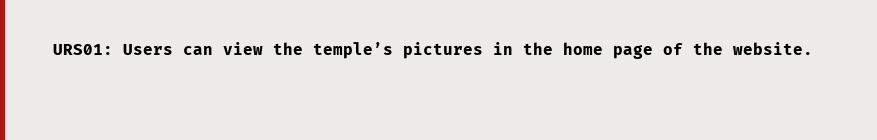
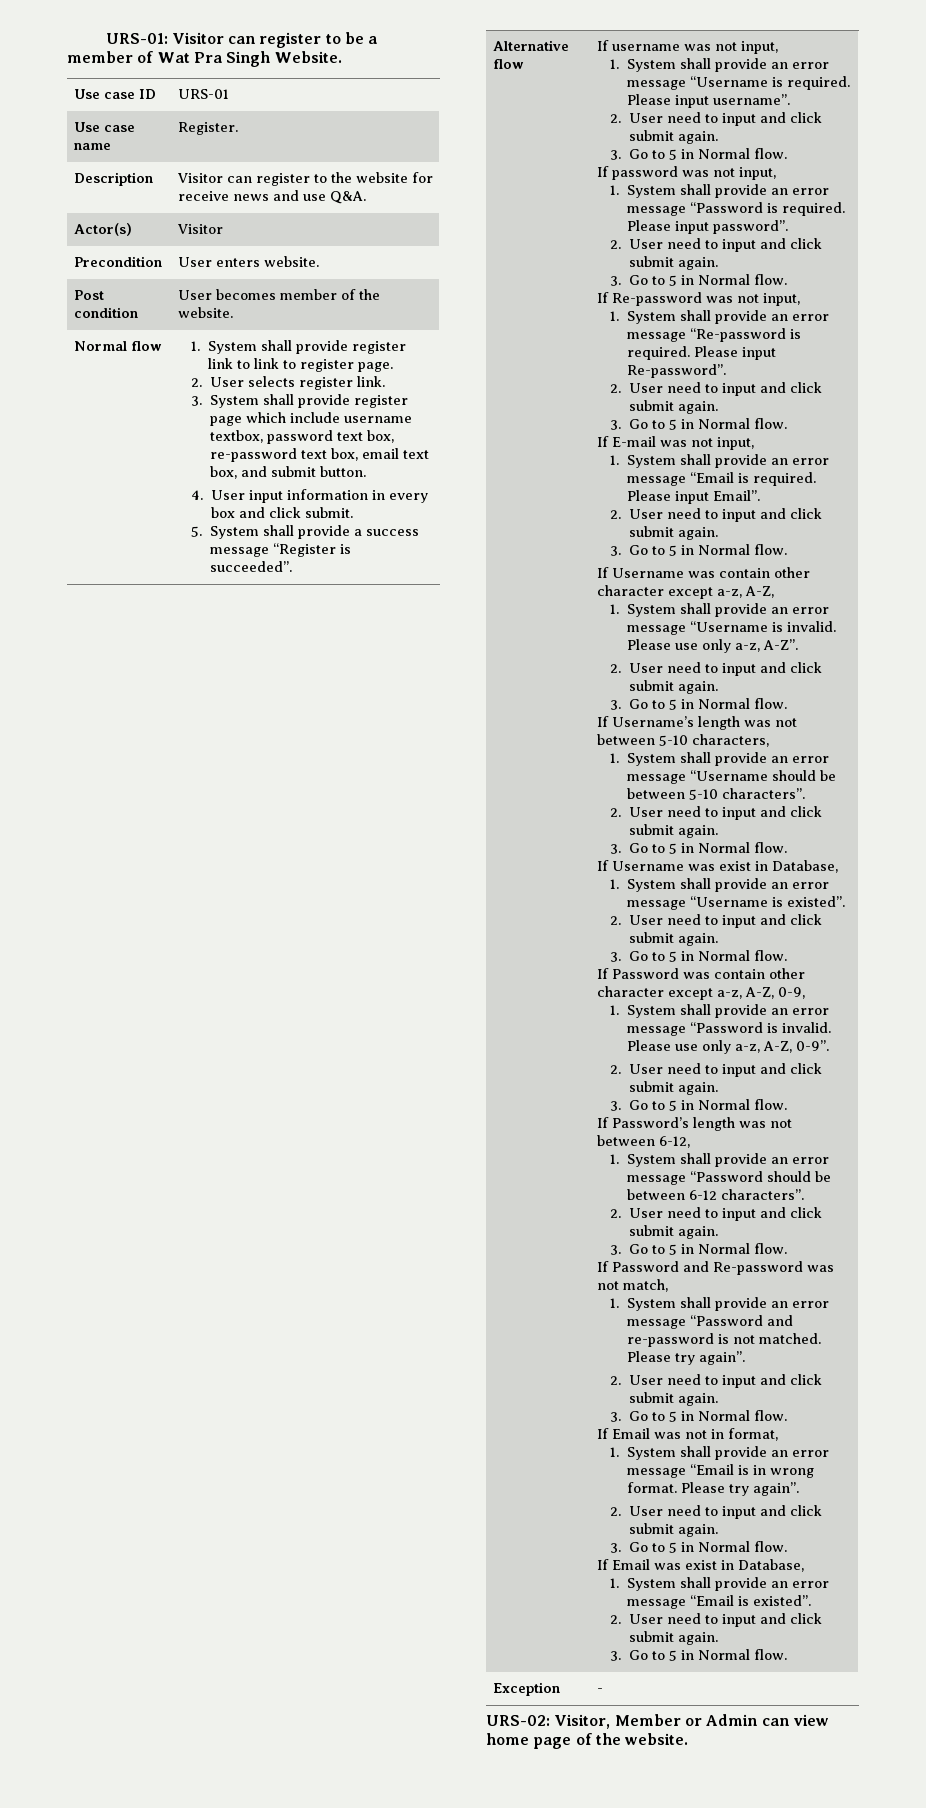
[53,42,553,59] URS01: Users can view the temple’s pictures in the -> [105,32,379,48] [67,51,342,67] [73,89,156,99] [177,89,229,99] [73,122,135,132] [73,143,111,150] [177,122,238,135] [73,172,153,186] [176,172,433,186] [177,190,366,204] [73,223,132,236] [176,224,223,234] [73,256,162,267] [177,256,319,267] [73,290,104,300] [73,307,138,318] [177,289,380,300] [177,307,233,318] [73,341,162,351] [191,340,406,354] [207,358,393,372] [191,376,385,390] [191,394,408,408] [209,412,412,426] [209,430,394,444] [209,448,429,462] [209,466,366,479] [191,489,428,503] [210,507,353,518] [191,525,419,539] [209,543,351,557] [209,561,292,572] [492,40,569,51] [492,59,524,69] [596,40,778,54] [610,58,829,72] [626,76,850,90] [626,94,790,108] [610,112,822,126] [628,130,718,144] [610,148,787,160] [596,166,776,180] [610,184,829,198] [626,202,845,216] [626,220,788,234] [610,238,822,252] [628,256,718,270] [610,274,787,286] [596,292,800,306] [610,310,829,324] [626,328,801,342] [626,346,776,360] [626,364,726,378] [610,382,822,396] [628,400,718,414] [610,418,787,430] [596,436,754,450] [610,454,829,468] [626,472,816,486] [626,490,760,504] [610,508,822,522] [628,526,718,540] [610,544,787,556] [596,567,810,578] [596,585,774,599] [610,603,829,617] [626,621,836,635] [626,639,798,653] [610,662,822,676] [628,680,718,694] [610,698,787,710] [596,716,797,730] [596,734,769,747] [610,752,829,766] [626,770,836,784] [626,788,805,800] [610,806,822,820] [628,824,718,838] [610,842,787,854] [596,860,838,873] [610,878,829,892] [626,896,845,910] [610,914,822,928] [628,932,718,946] [610,950,787,962] [596,968,805,979] [596,986,805,1000] [610,1004,829,1018] [626,1022,831,1036] [626,1040,829,1054] [610,1063,822,1077] [628,1081,718,1095] [610,1099,787,1111] [596,1117,792,1131] [596,1135,690,1148] [610,1153,829,1167] [626,1171,831,1185] [626,1189,804,1200] [610,1207,822,1221] [628,1225,718,1239] [610,1243,787,1255] [596,1261,834,1275] [596,1279,668,1292] [610,1297,829,1311] [626,1315,793,1329] [626,1333,821,1347] [626,1351,745,1365] [610,1374,822,1388] [628,1392,718,1406] [610,1410,787,1422] [596,1428,778,1441] [610,1446,829,1460] [626,1464,814,1478] [626,1482,799,1496] [610,1505,822,1519] [628,1523,718,1537] [610,1541,787,1553] [596,1559,804,1572] [610,1577,829,1591] [626,1595,811,1609] [610,1613,822,1627] [628,1631,718,1645] [610,1649,787,1661] [492,1682,560,1696] [596,1688,603,1693] [486,1714,829,1729] URS-01: Visitor can register to be a member of Wat Pra Singh Website. // Use case ID | URS-01 // Use case name | Register. // Description | Visitor can register to the website for receive news and use Q&A. // Actor(s) | Visitor // Precondition | User enters website. // Post condition | User becomes member of the website. // Normal flow | 1. System shall provide register link to link to register page. // 2. User selects register link. // 3. System shall provide register page which include username textbox, password text box, re-password text box, email text box, and submit button. // 4. User input information in every box and click submit. // 5. System shall provide a success message “Register is succeeded”. // Alternative flow | If username was not input, // 1. System shall provide an error message “Username is required. Please input username”. // 2. User need to input and click submit again. // 3. Go to 5 in Normal flow. // If password was not input, // 1. System shall provide an error message “Password is required. Please input password”. // 2. User need to input and click submit again. // 3. Go to 5 in Normal flow. // If Re-password was not input, // 1. System shall provide an error message “Re-password is required. Please input Re-password”. // 2. User need to input and click submit again. // 3. Go to 5 in Normal flow. // If E-mail was not input, // 1. System shall provide an error message “Email is required. Please input Email”. // 2. User need to input and click submit again. // 3. Go to 5 in Normal flow. // If Username was contain other character except a-z, A-Z, // 1. System shall provide an error message “Username is invalid. Please use only a-z, A-Z”. // 2. User need to input and click submit again. // 3. Go to 5 in Normal flow. // If Username’s length was not between 5-10 characters, // 1. System shall provide an error message “Username should be between 5-10 characters”. // 2. User need to input and click submit again. // 3. Go to 5 in Normal flow. // If Username was exist in Database, // 1. System shall provide an error message “Username is existed”. // 2. User need to input and click submit again. // 3. Go to 5 in Normal flow. // If Password was contain other character except a-z, A-Z, 0-9, // 1. System shall provide an error message “Password is invalid. Please use only a-z, A-Z, 0-9”. // 2. User need to input and click submit again. // 3. Go to 5 in Normal flow. // If Password’s length was not between 6-12, // 1. System shall provide an error message “Password should be between 6-12 characters”. // 2. User need to input and click submit again. // 3. Go to 5 in Normal flow. // If Password and Re-password was not match, // 1. System shall provide an error message “Password and re-password is not matched. Please try again”. // 2. User need to input and click submit again. // 3. Go to 5 in Normal flow. // If Email was not in format, // 1. System shall provide an error message “Email is in wrong format. Please try again”. // 2. User need to input and click submit again. // 3. Go to 5 in Normal flow. // If Email was exist in Database, // 1. System shall provide an error message “Email is existed”. // 2. User need to input and click submit again. // 3. Go to 5 in Normal flow. // Exception | - // URS-02: Visitor, Member or Admin can view

